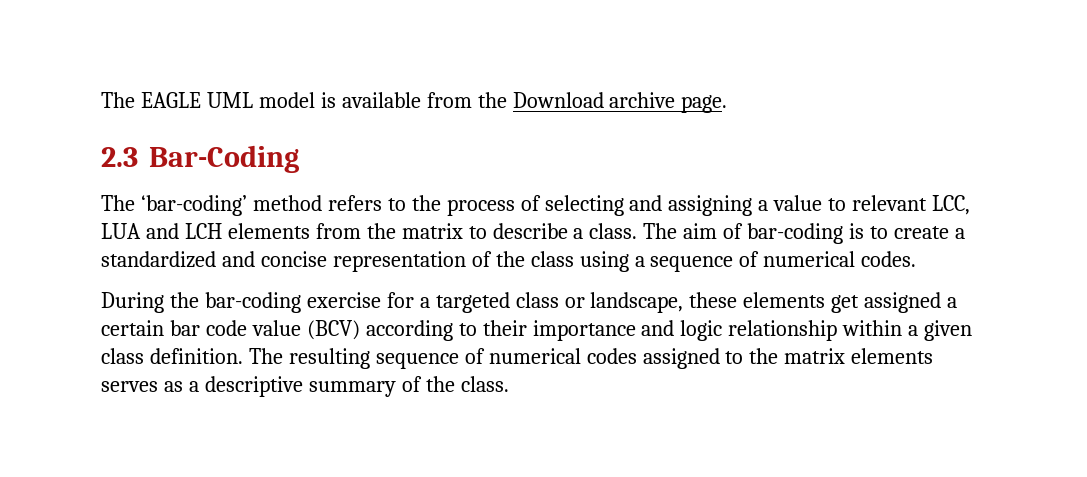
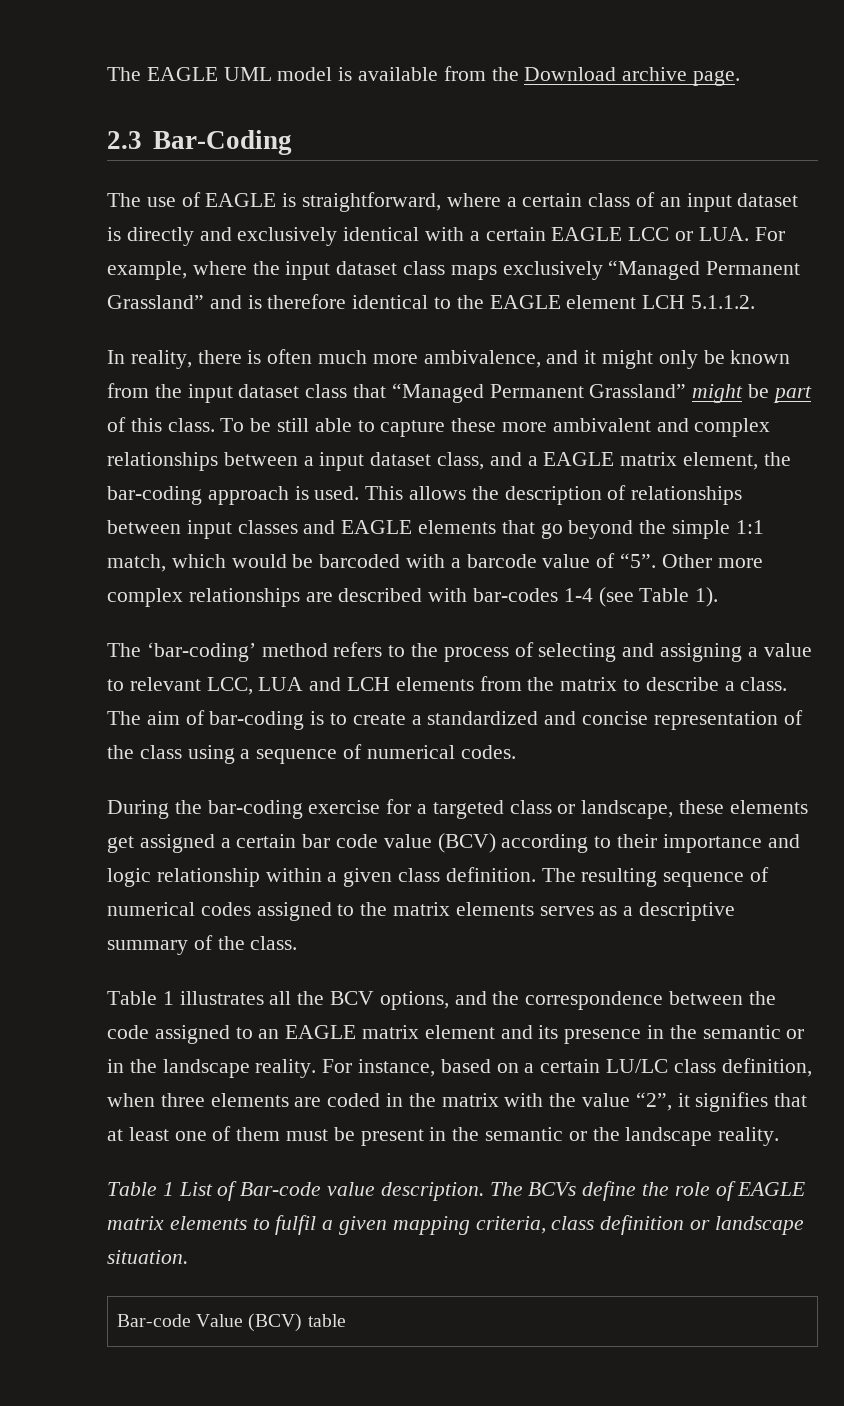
(299, 159) none -> [107,192,799,212] [107,227,785,246] [107,260,801,280] [107,294,756,309] [107,349,791,369] [107,383,812,403] [107,417,771,437] [107,452,791,471] [107,485,743,505] [107,520,764,539] [107,553,763,572] [107,587,719,607] // The use of EAGLE is straightforward, where a certain class of an input dataset is directly and exclusively identical with a certain EAGLE LCC or LUA. For example, where the input dataset class maps exclusively “Managed Permanent Grassland” and is therefore identical to the EAGLE element LCH 5.1.1.2. // In reality, there is often much more ambivalence, and it might only be known from the input dataset class that “Managed Permanent Grassland” might be part of this class. To be still able to capture these more ambivalent and complex relationships between a input dataset class, and a EAGLE matrix element, the bar-coding approach is used. This allows the description of relationships between input classes and EAGLE elements that go beyond the simple 1:1 match, which would be barcoded with a barcode value of “5”. Other more complex relationships are described with bar-codes 1-4 (see Table 1).
(509, 384) none -> [107,991,776,1010] [107,1025,805,1044] [107,1058,812,1078] [107,1092,808,1112] [107,1126,780,1146] [107,1181,806,1201] [107,1215,804,1235] [107,1250,188,1264] [116,1313,346,1332] // Table 1 illustrates all the BCV options, and the correspondence between the code assigned to an EAGLE matrix element and its presence in the semantic or in the landscape reality. For instance, based on a certain LU/LC class definition, when three elements are coded in the matrix with the value “2”, it signifies that at least one of them must be present in the semantic or the landscape reality. // Table 1 List of Bar-code value description. The BCVs define the role of EAGLE matrix elements to fulfil a given mapping criteria, class definition or landscape situation. // Bar-code Value (BCV) table

